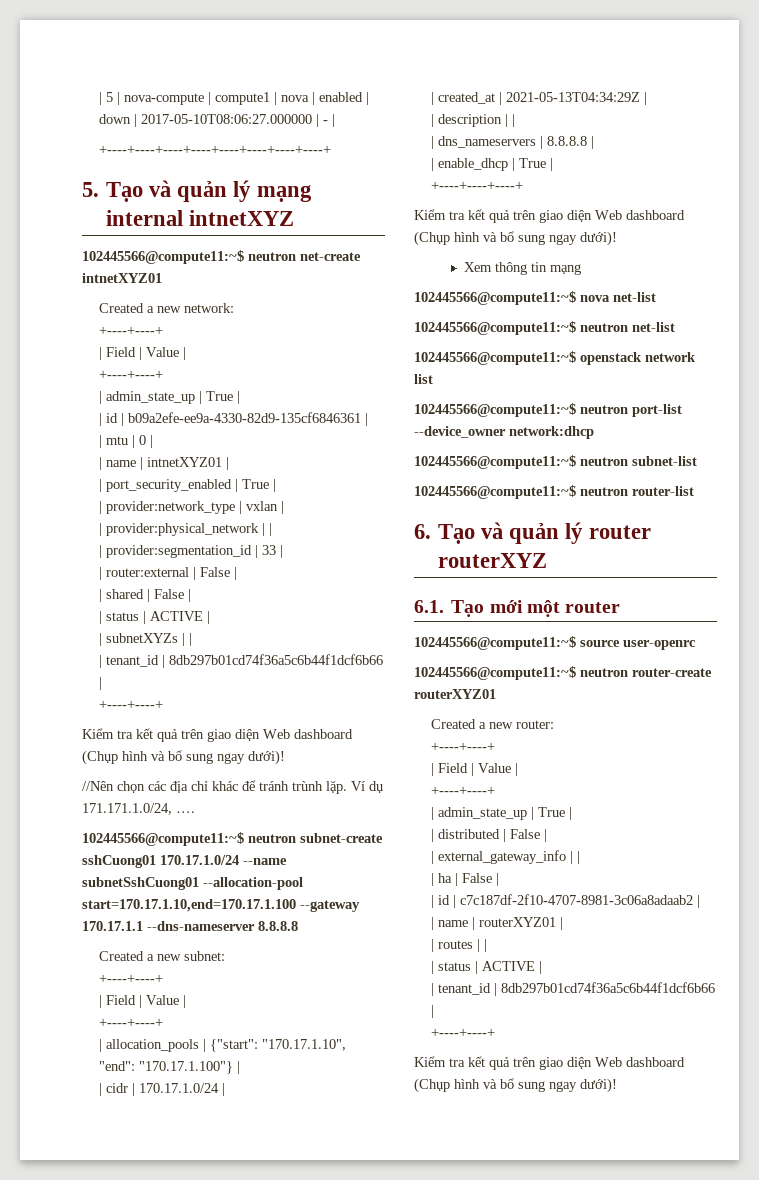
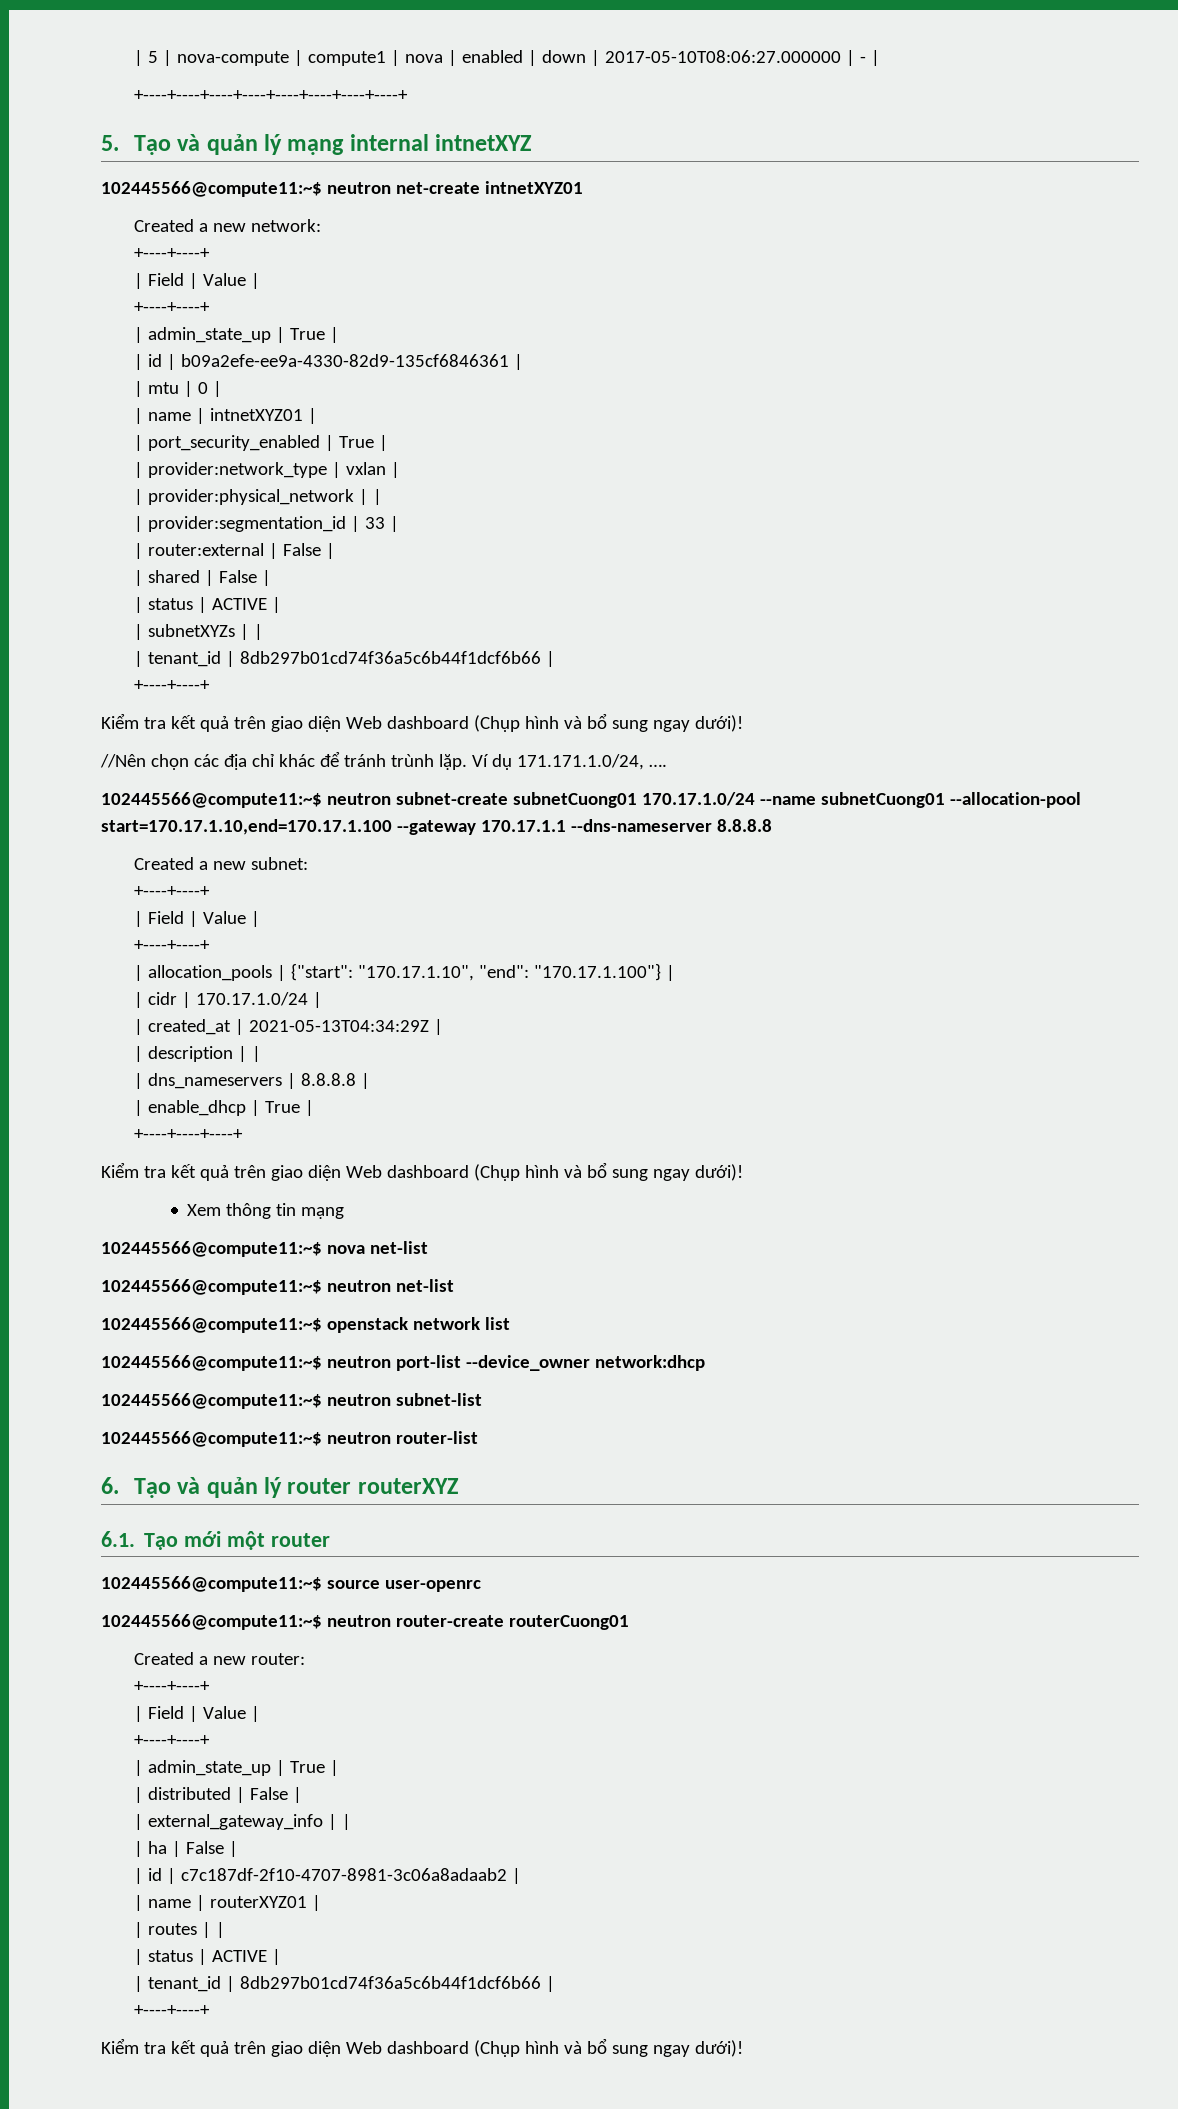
[82,855,156,868] sshCuong01 -> [512,792,637,808] subnetCuong01
[82,877,199,890] subnetSshCuong01 -> [820,792,945,808] subnetCuong01
[414,689,496,699] routerXYZ01 -> [508,1615,629,1630] routerCuong01

